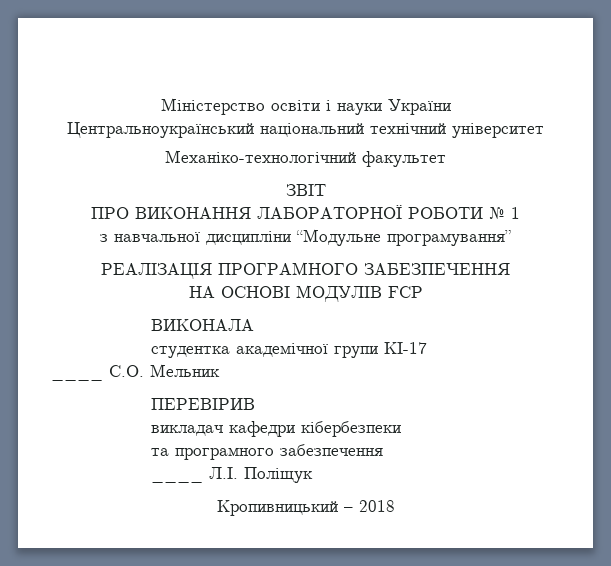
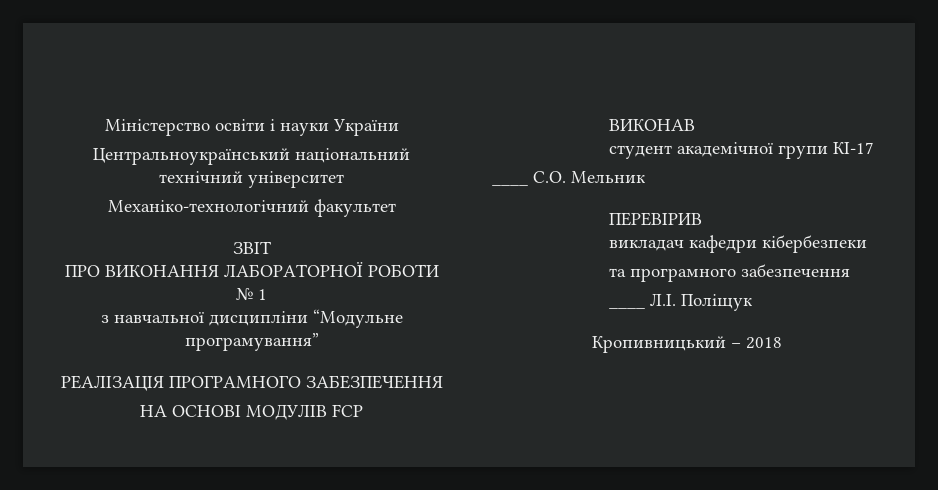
[150,319,254,331] [150,346,230,358] ВИКОНАЛА // студентка -> [608,119,695,131] [608,145,672,159] ВИКОНАВ // студент

